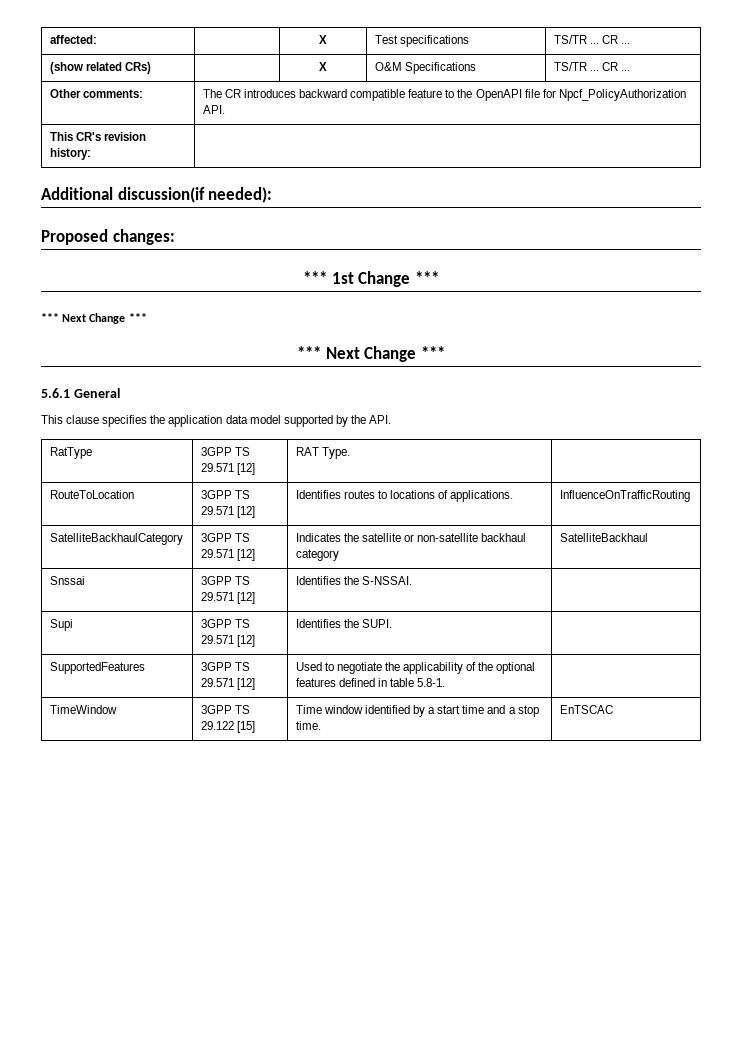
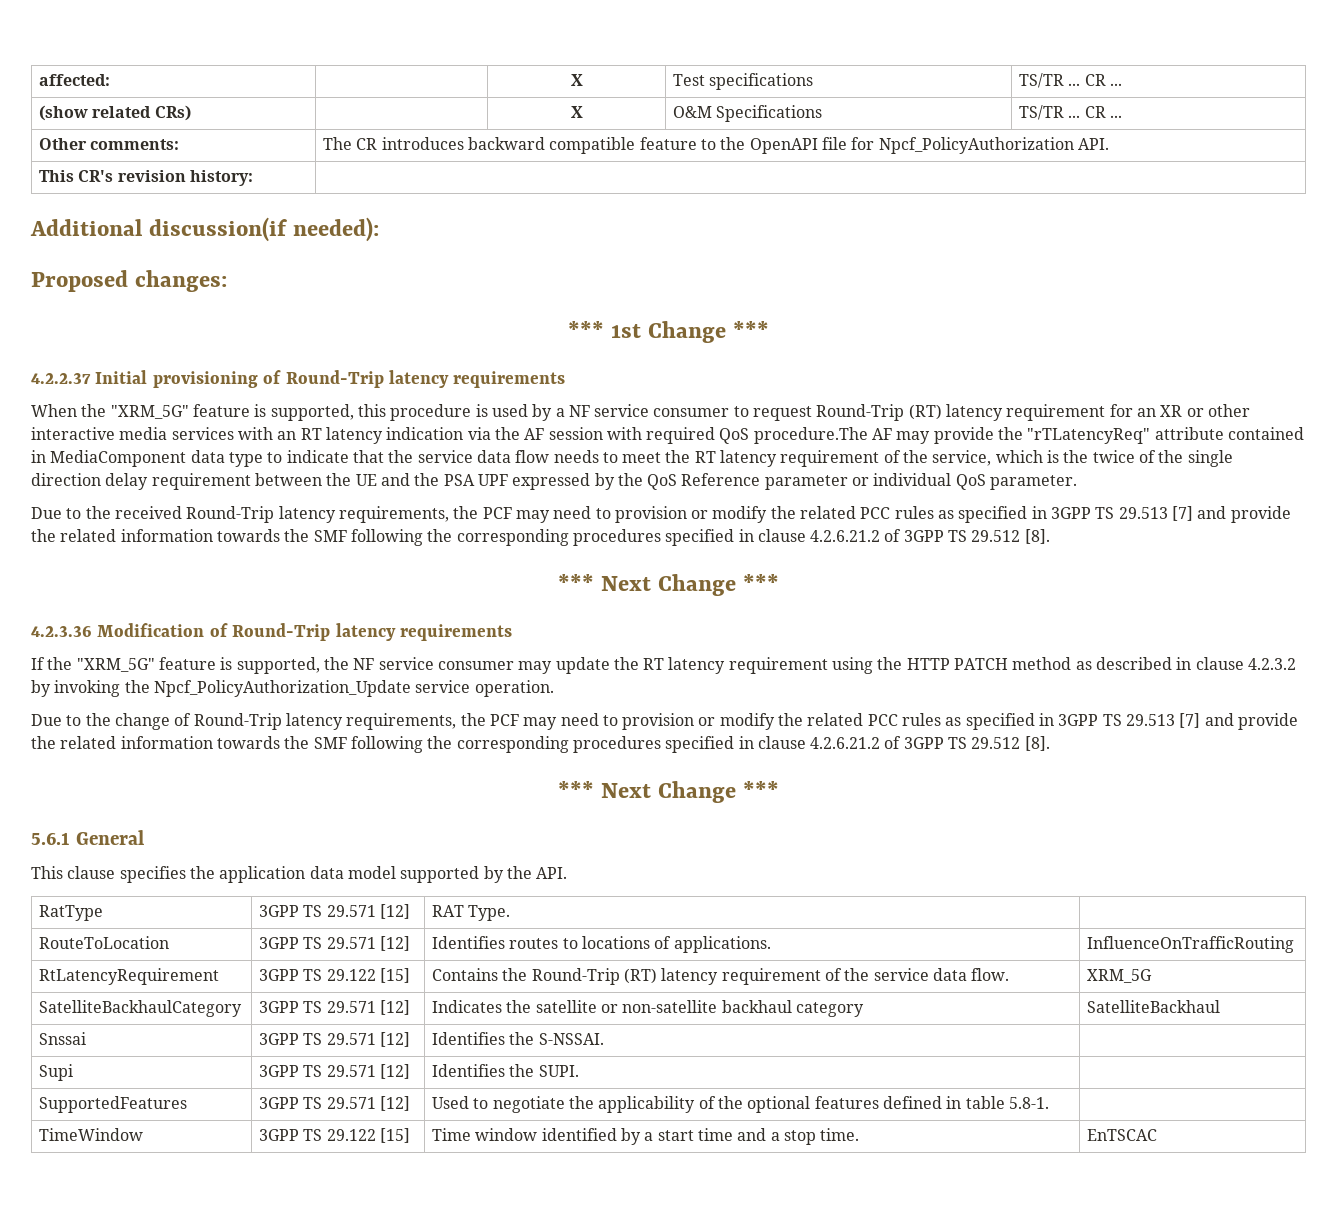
[41,313,147,324] *** Next Change *** -> [31,370,566,388] [31,404,1251,421] [31,427,1305,444] [31,450,1233,467] [31,473,1078,490] [31,506,1291,523] [31,529,1050,546] [558,574,779,596] [31,623,512,641] [31,657,1297,674] [31,680,554,697] [31,713,1298,730] [31,736,1050,753] 4.2.2.37 Initial provisioning of Round-Trip latency requirements // When the "XRM_5G" feature is supported, this procedure is used by a NF service consumer to request Round-Trip (RT) latency requirement for an XR or other interactive media services with an RT latency indication via the AF session with required QoS procedure.The AF may provide the "rTLatencyReq" attribute contained in MediaComponent data type to indicate that the service data flow needs to meet the RT latency requirement of the service, which is the twice of the single direction delay requirement between the UE and the PSA UPF expressed by the QoS Reference parameter or individual QoS parameter. // Due to the received Round-Trip latency requirements, the PCF may need to provision or modify the related PCC rules as specified in 3GPP TS 29.513 [7] and provide the related information towards the SMF following the corresponding procedures specified in clause 4.2.6.21.2 of 3GPP TS 29.512 [8]. // *** Next Change *** // 4.2.3.36 Modification of Round-Trip latency requirements // If the "XRM_5G" feature is supported, the NF service consumer may update the RT latency requirement using the HTTP PATCH method as described in clause 4.2.3.2 by invoking the Npcf_PolicyAuthorization_Update service operation. // Due to the change of Round-Trip latency requirements, the PCF may need to provision or modify the related PCC rules as specified in 3GPP TS 29.513 [7] and provide the related information towards the SMF following the corresponding procedures specified in clause 4.2.6.21.2 of 3GPP TS 29.512 [8].
(690, 496) none -> [38,968,219,985] [258,968,410,983] [431,968,1010,985] [1086,969,1152,983] // RtLatencyRequirement | 3GPP TS 29.122 [15] | Contains the Round-Trip (RT) latency requirement of the service data flow. | XRM_5G

